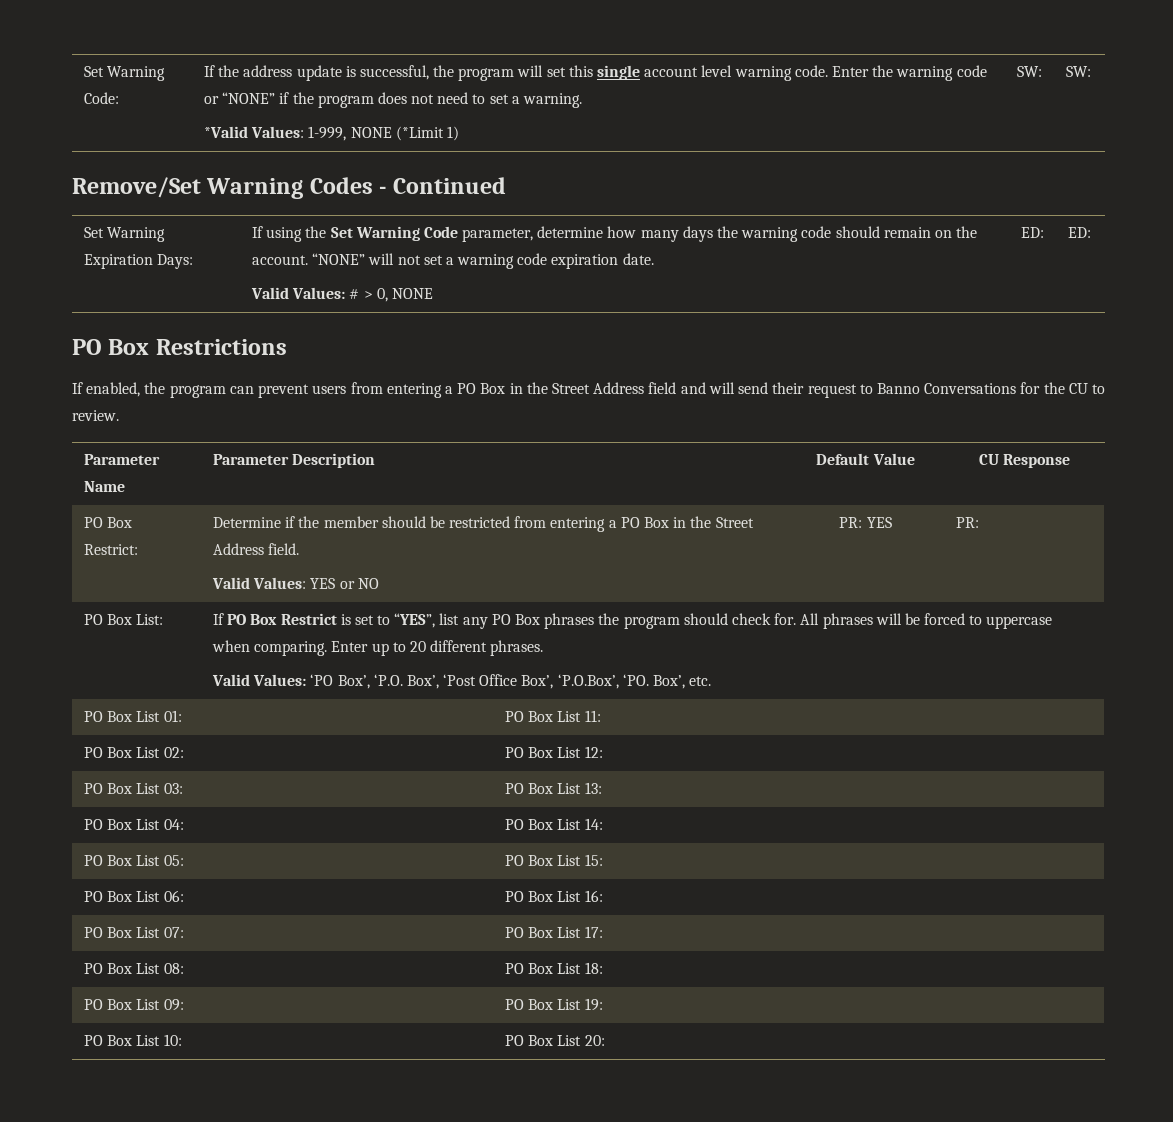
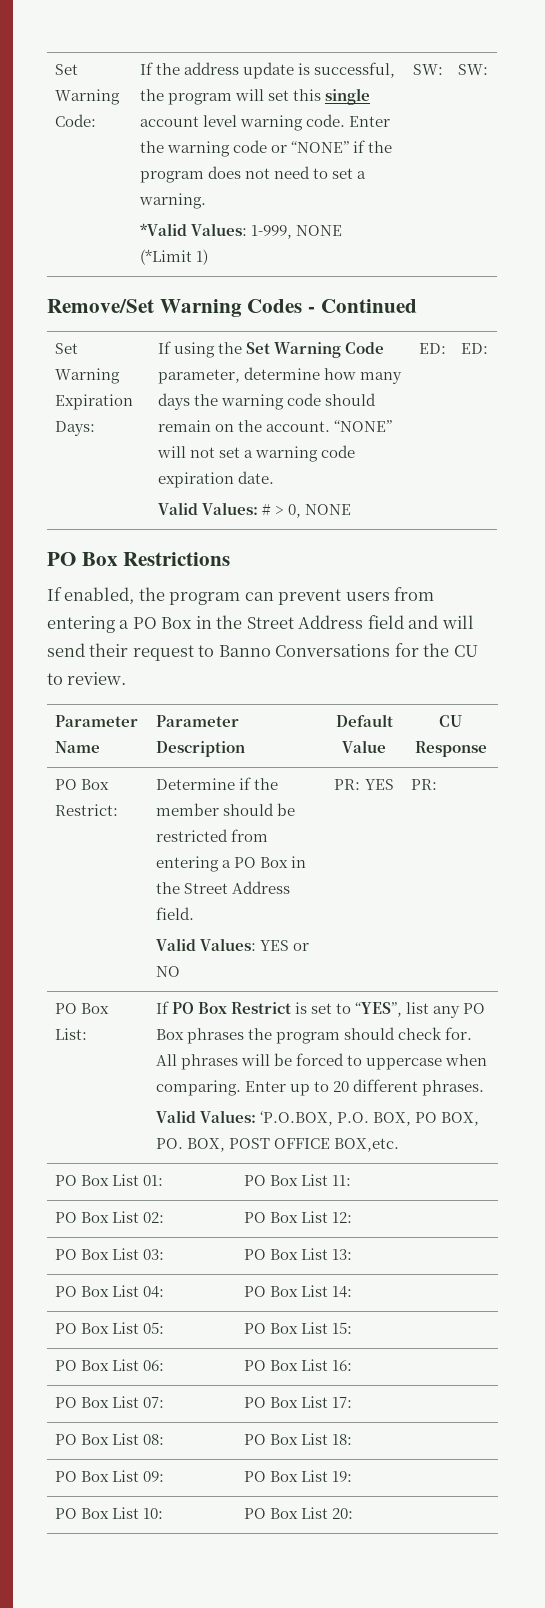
[310,674,712,689] ‘PO Box’, ‘P.O. Box’, ‘Post Office Box’, ‘P.O.Box’, ‘PO. Box’, etc. -> [259,1111,479,1126] [155,1138,399,1152] ‘P.O.BOX, P.O. BOX, PO BOX, PO. BOX, POST OFFICE BOX,etc.

